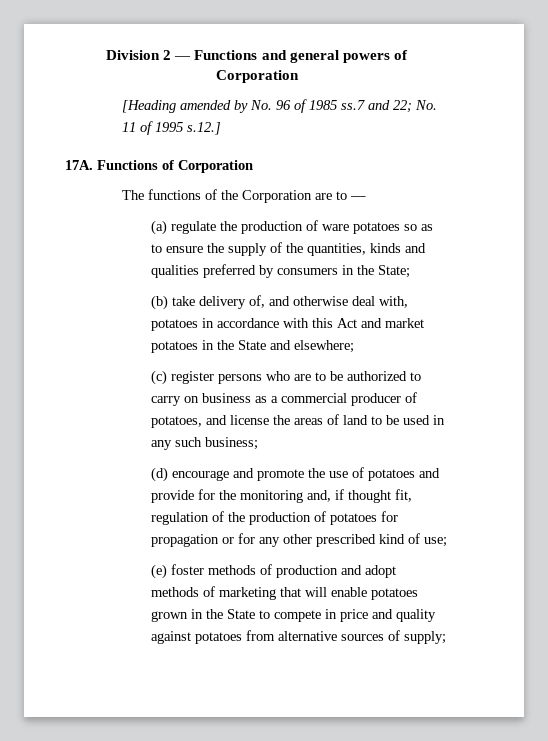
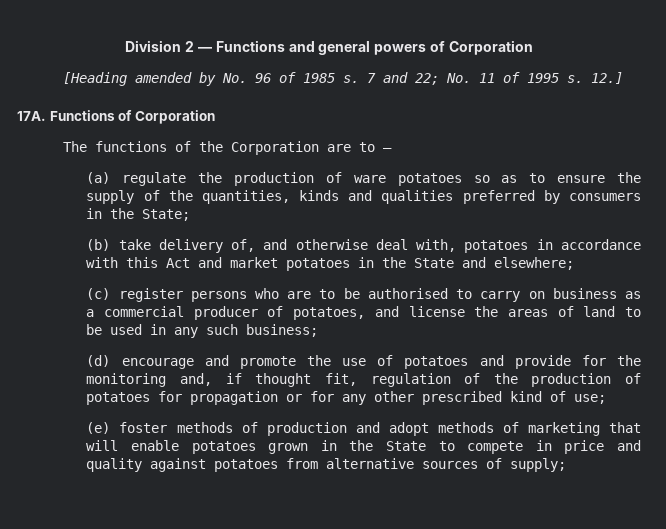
[341,100,366,110] ss.7 -> [343,73,377,83] s. 7
[187,122,222,135] s.12.] -> [567,72,624,84] s. 12.]
[347,371,408,381] authorized -> [367,288,448,299] authorised

